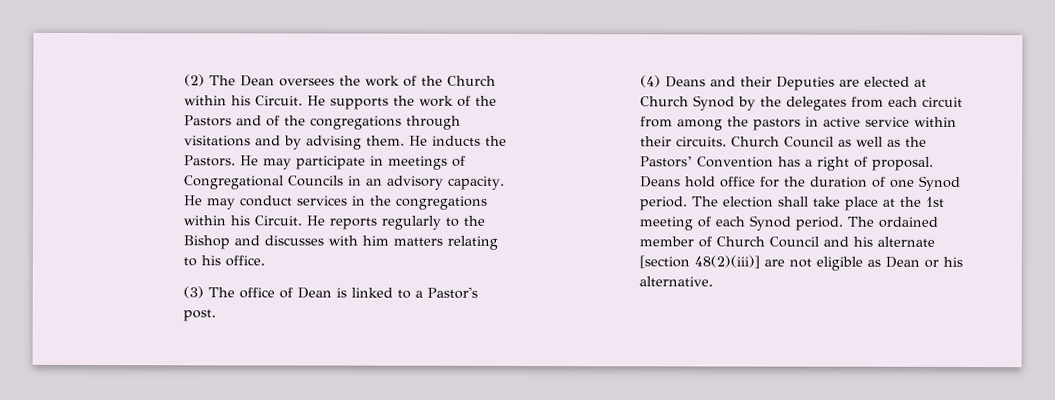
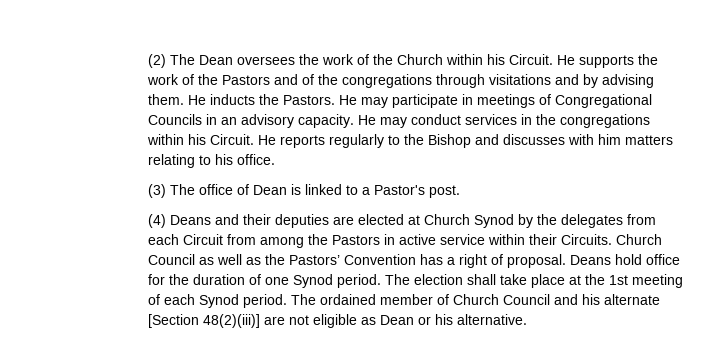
[775,76,835,91] Deputies -> [274,214,329,228] deputies
[921,96,963,107] circuit -> [182,234,223,245] Circuit
[752,118,801,131] pastors -> [331,235,380,245] Pastors
[675,136,727,147] circuits. -> [560,234,612,245] Circuits.
[638,255,690,269] [section -> [147,314,199,328] [Section

